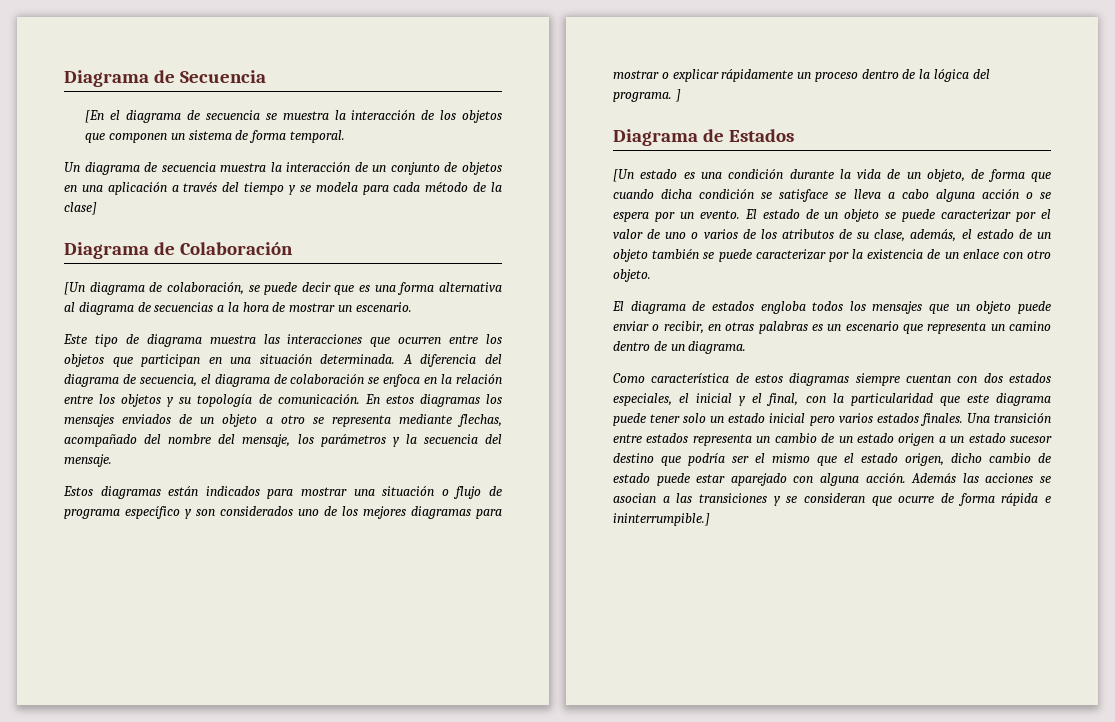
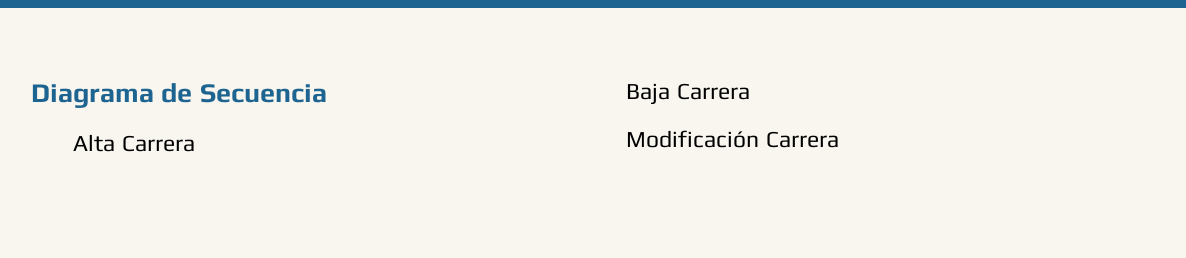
[85,110,503,123] [85,130,346,143] [64,162,503,175] [64,182,502,195] [64,202,97,215] [64,242,294,259] [64,282,502,295] [64,302,412,315] [63,334,502,347] [64,354,502,367] [64,374,502,387] [64,394,502,407] [64,414,502,427] [64,434,503,447] [64,454,112,467] [63,486,503,499] [64,506,502,519] [613,69,990,82] [613,89,681,102] [613,129,795,146] [613,169,1051,182] [613,189,1051,202] [613,209,1051,222] [613,229,1051,242] [613,249,1051,262] [613,269,651,282] [612,301,1051,314] [613,321,1051,334] [613,341,747,354] [613,373,1051,386] [613,393,1051,406] [613,413,1051,426] [613,433,1052,446] [613,453,1051,466] [613,473,1051,486] [613,493,1051,506] [613,513,710,526] [En el diagrama de secuencia se muestra la interacción de los objetos que componen un sistema de forma temporal. // Un diagrama de secuencia muestra la interacción de un conjunto de objetos en una aplicación a través del tiempo y se modela para cada método de la clase] // Diagrama de Colaboración // [Un diagrama de colaboración, se puede decir que es una forma alternativa al diagrama de secuencias a la hora de mostrar un escenario. // Este tipo de diagrama muestra las interacciones que ocurren entre los objetos que participan en una situación determinada. A diferencia del diagrama de secuencia, el diagrama de colaboración se enfoca en la relación entre los objetos y su topología de comunicación. En estos diagramas los mensajes enviados de un objeto a otro se representa mediante flechas, acompañado del nombre del mensaje, los parámetros y la secuencia del mensaje. // Estos diagramas están indicados para mostrar una situación o flujo de programa específico y son considerados uno de los mejores diagramas para mostrar o explicar rápidamente un proceso dentro de la lógica del programa. ] // Diagrama de Estados // [Un estado es una condición durante la vida de un objeto, de forma que cuando dicha condición se satisface se lleva a cabo alguna acción o se espera por un evento. El estado de un objeto se puede caracterizar por el valor de uno o varios de los atributos de su clase, además, el estado de un objeto también se puede caracterizar por la existencia de un enlace con otro objeto. // El diagrama de estados engloba todos los mensajes que un objeto puede enviar o recibir, en otras palabras es un escenario que representa un camino dentro de un diagrama. // Como característica de estos diagramas siempre cuentan con dos estados especiales, el inicial y el final, con la particularidad que este diagrama puede tener solo un estado inicial pero varios estados finales. Una transición entre estados representa un cambio de un estado origen a un estado sucesor destino que podría ser el mismo que el estado origen, dicho cambio de estado puede estar aparejado con alguna acción. Además las acciones se asocian a las transiciones y se consideran que ocurre de forma rápida e ininterrumpible.] -> [73,134,195,152] [626,83,750,105] [626,130,839,148] Alta Carrera // Baja Carrera // Modificación Carrera

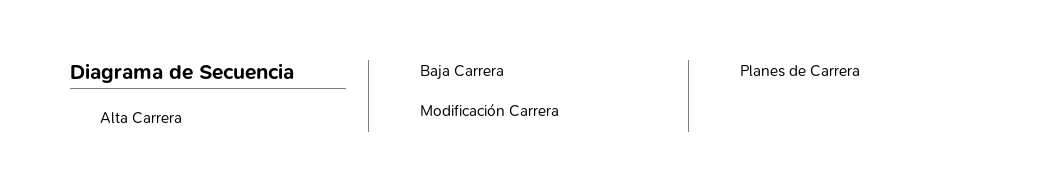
(839, 139) none -> [739,65,860,77] // Planes de Carrera

